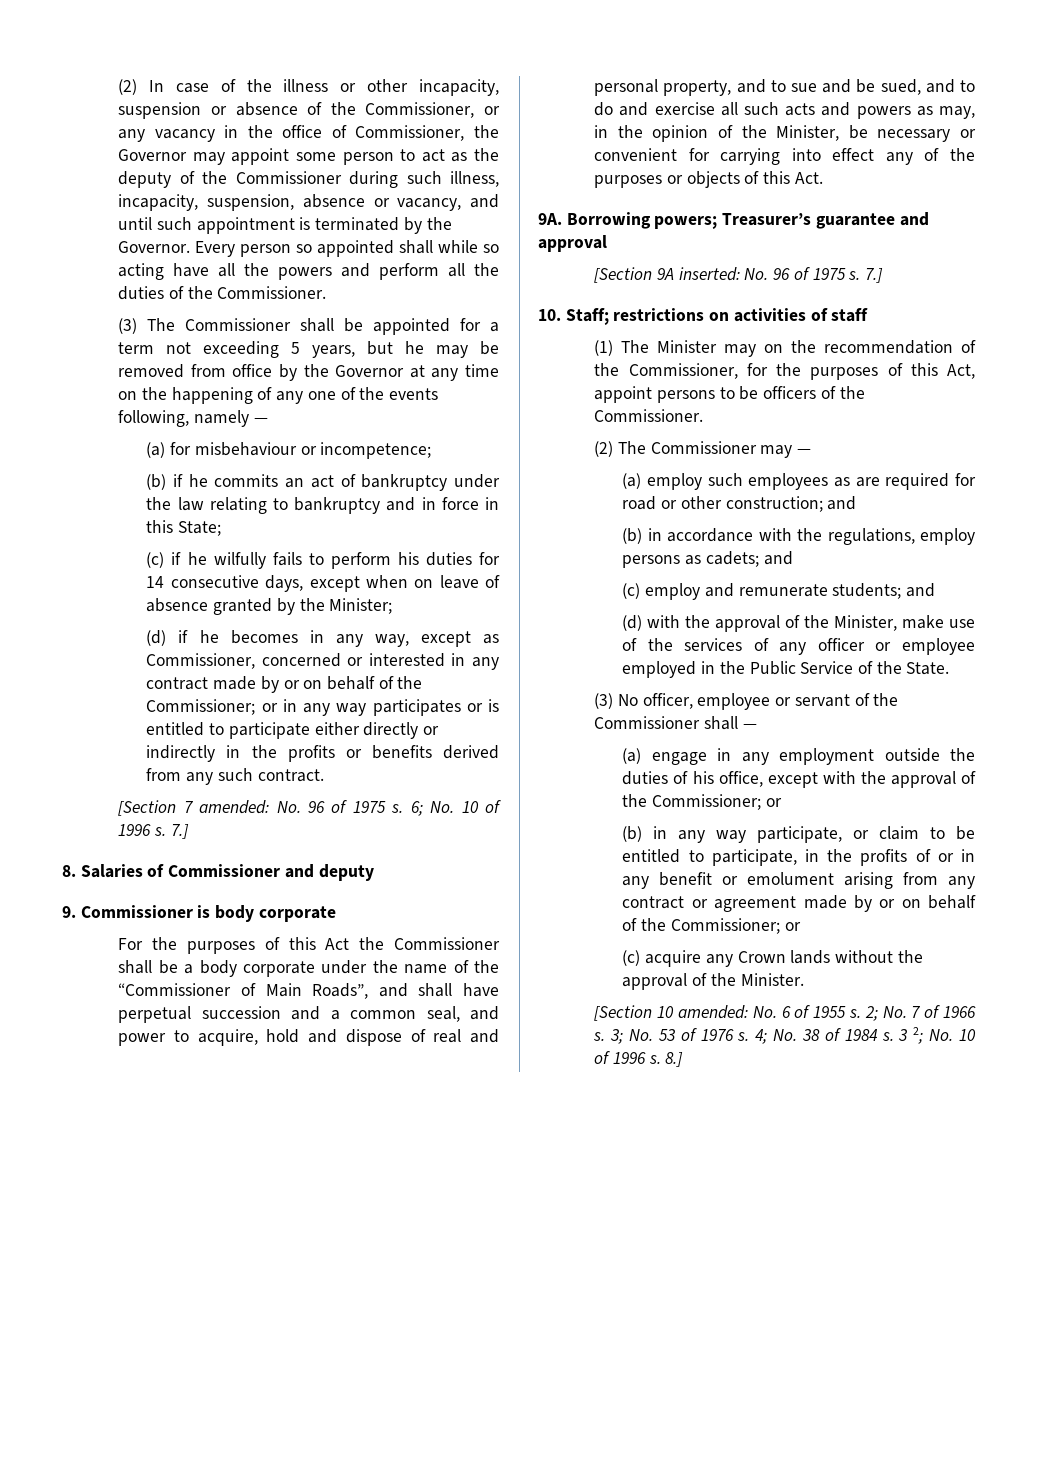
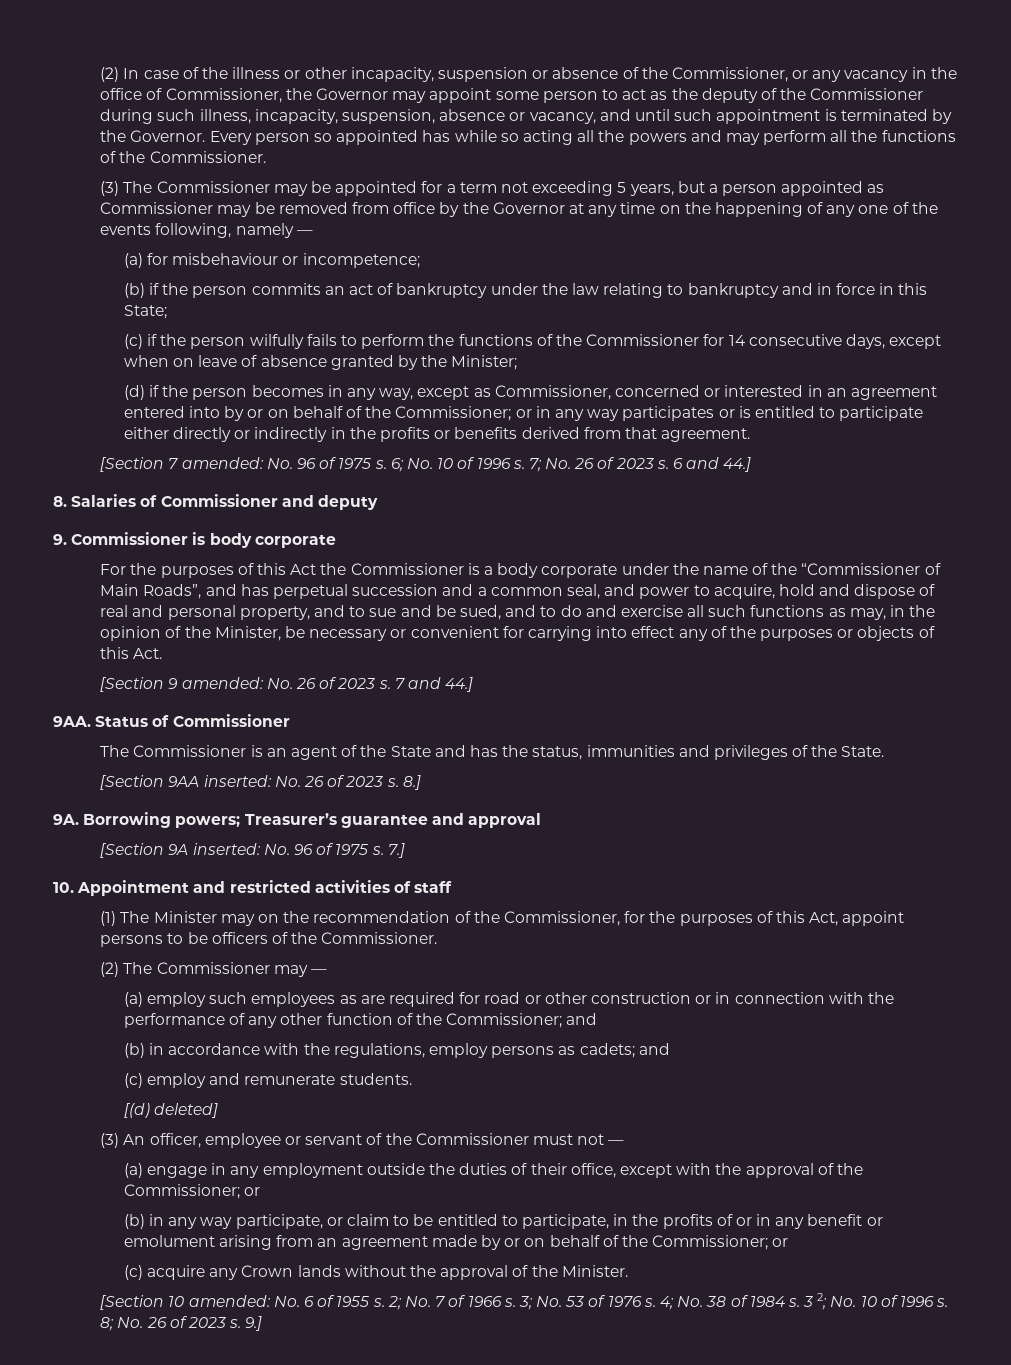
[399,240,434,254] shall -> [422,130,451,142] has
[173,263,210,277] have -> (573, 137) none
(371, 270) none -> [725,133,760,145] may
[118,286,165,300] duties -> [881,130,956,142] functions
[300,318,335,332] shall -> [273,184,308,196] may
[405,341,425,354] he -> [708,181,885,196] [100,202,214,214] a person appointed as Commissioner
[188,474,208,487] he -> [162,283,248,298] the person
[187,552,207,565] he -> [160,334,246,349] the person
[397,552,472,566] his duties -> [428,334,700,346] the functions of the Commissioner
[199,630,219,643] he -> [162,385,248,400] the person
[472,657,500,670] [146,676,257,690] any contract made -> [826,386,937,400] [123,406,221,418] an agreement entered into
[186,768,324,785] any such contract. -> [624,427,751,442] that agreement.
[170,824,189,839] 7.] -> [528,457,752,472] 7; No. 26 of 2023 s. 6 and 44.]
[118,960,178,974] shall be -> [467,563,480,575] is
[418,983,499,997] shall have -> [240,584,269,596] has
[785,102,911,119] acts and powers -> [750,605,825,617] functions
(823, 178) none -> [100,677,474,692] [53,714,290,727] [100,745,885,760] [100,775,421,790] // [Section 9 amended: No. 26 of 2023 s. 7 and 44.] // 9AA. Status of Commissioner // The Commissioner is an agent of the State and has the status, immunities and privileges of the State. // [Section 9AA inserted: No. 26 of 2023 s. 8.]
[565,308,730,325] Staff; restrictions on -> [77,880,311,896] Appointment and restricted
[725,496,823,512] construction; -> [590,992,894,1004] [123,1013,563,1028] construction or in connection with the performance of any other function of the Commissioner;
[832,583,935,599] [622,615,976,632] [622,638,975,655] [622,661,950,678] [594,693,638,709] students; and // (d) with the approval of the Minister, make use of the services of any officer or employee employed in the Public Service of the State. // (3) No -> [339,1073,412,1085] [123,1103,219,1118] [100,1133,146,1148] students. // [(d) deleted] // (3) An
[703,716,738,730] shall -> [532,1134,605,1145] must not
[692,771,714,784] his -> [530,1163,567,1175] their
[948,876,975,889] [622,896,708,909] any contract or -> [317,1238,338,1247] an
[665,1052,684,1067] 8.] -> [100,1316,263,1331] 8; No. 26 of 2023 s. 9.]

